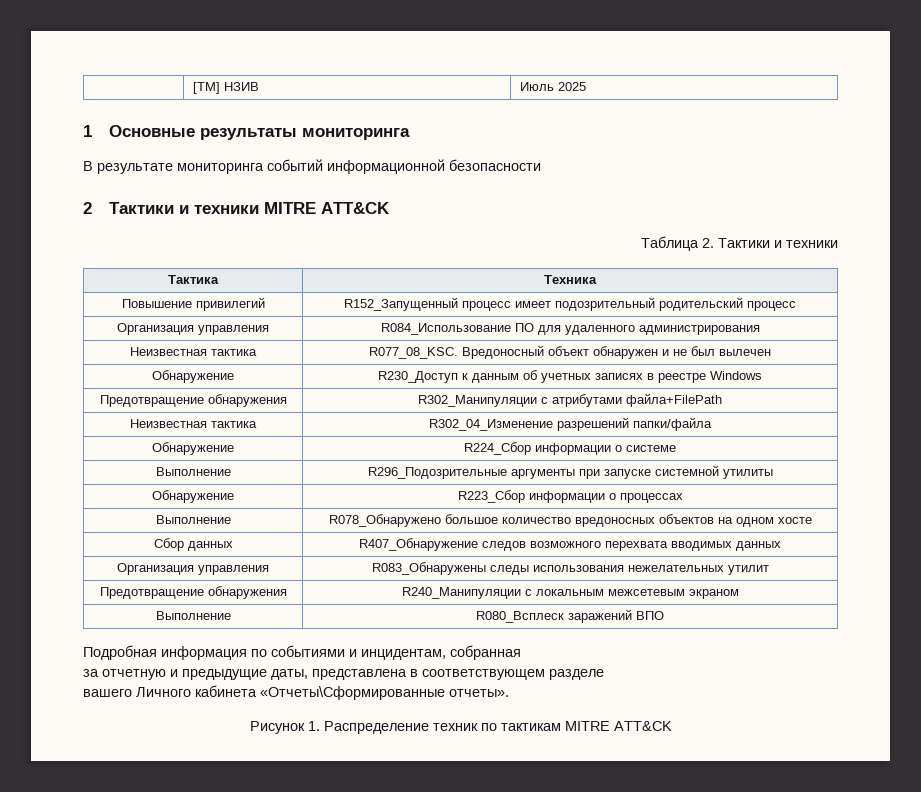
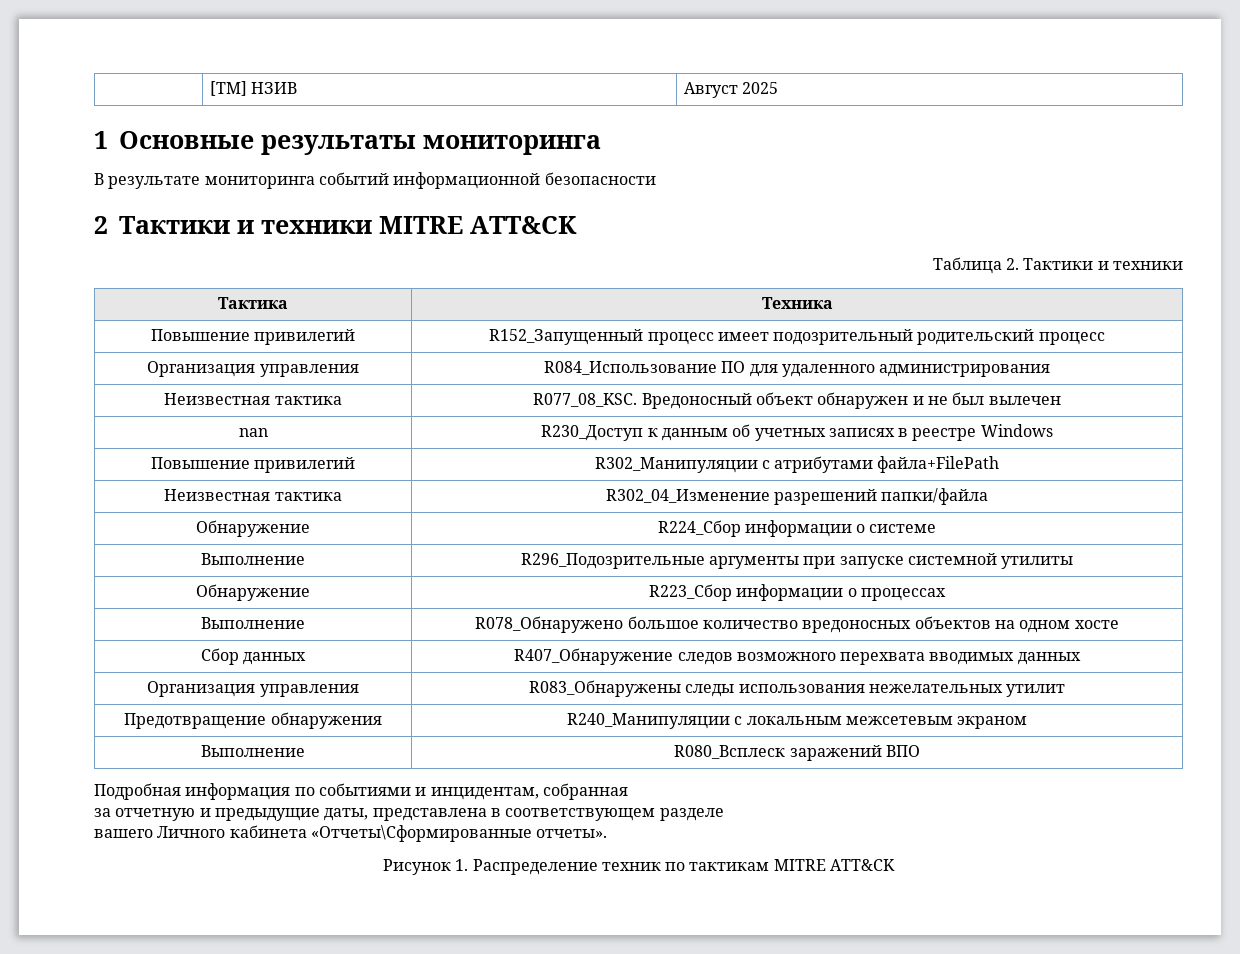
[519,82,554,91] Июль -> [684,82,739,98] Август
[152,370,234,383] Обнаружение -> [238,428,268,437] nan
[99,394,287,407] Предотвращение обнаружения -> [150,457,356,473] Повышение привилегий

